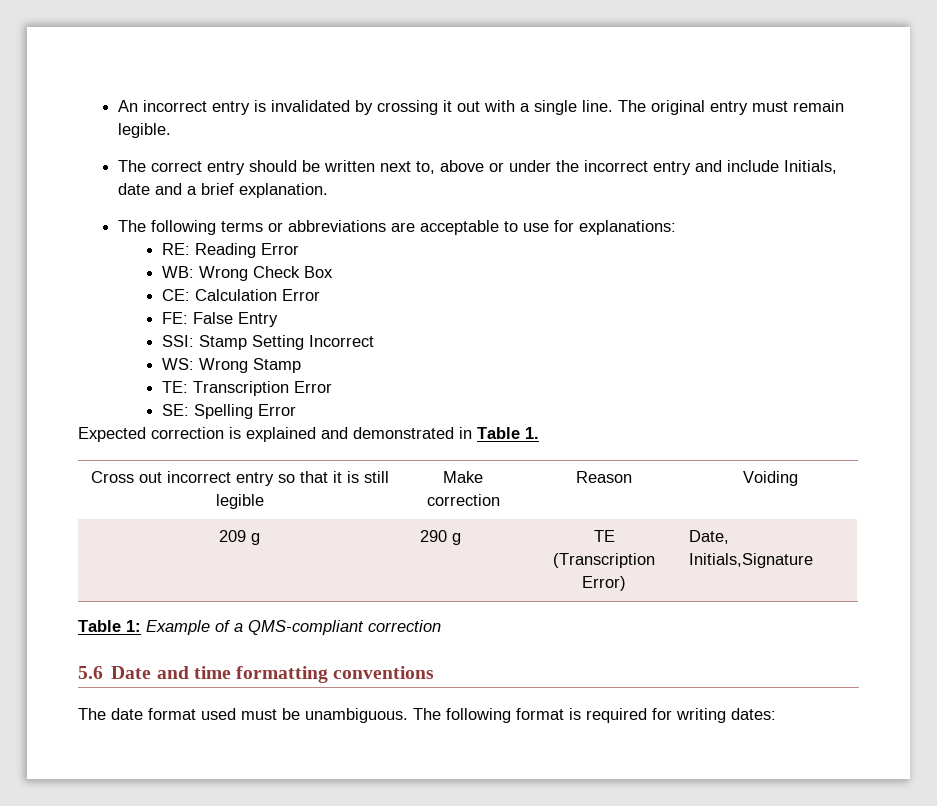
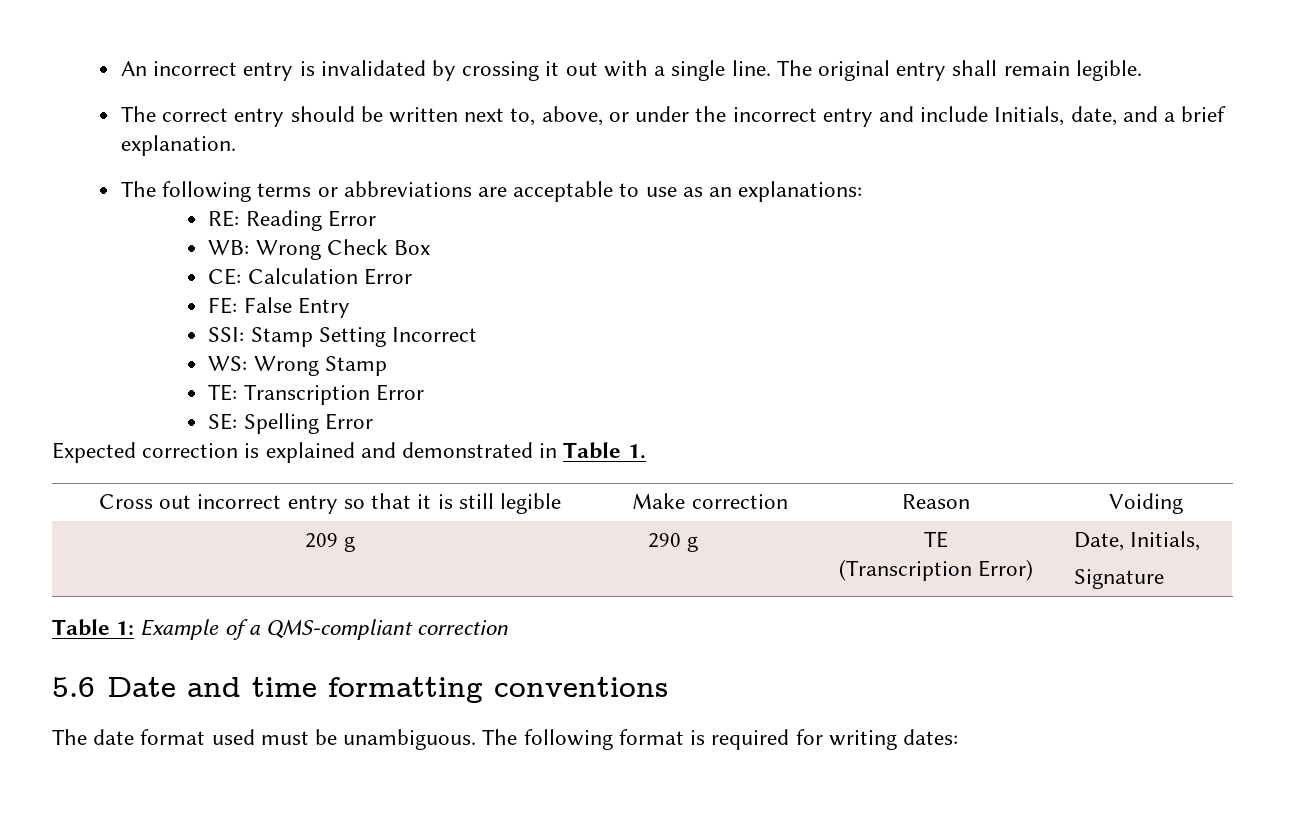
[752,101,789,112] must -> [952,60,998,76] shall
[440,160,485,172] above -> [541,106,603,126] above,
[118,183,151,195] date -> [1070,106,1117,126] date,
[554,220,575,232] for -> [682,187,733,197] as an
[688,553,813,568] Initials,Signature -> [1130,531,1201,551] [1073,569,1164,589] Initials, // Signature

